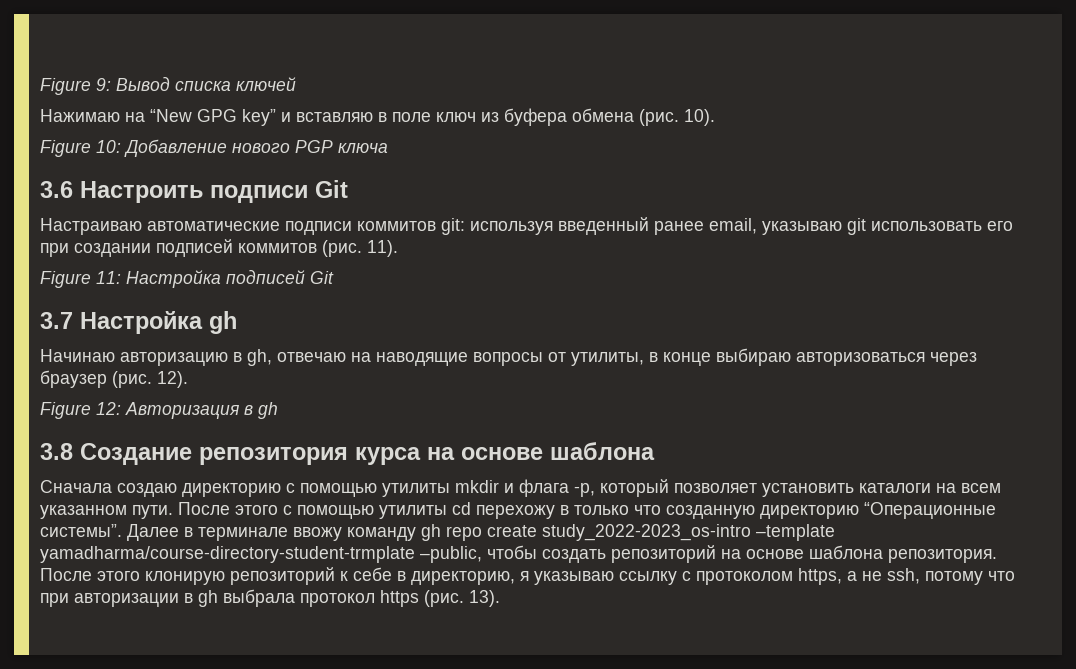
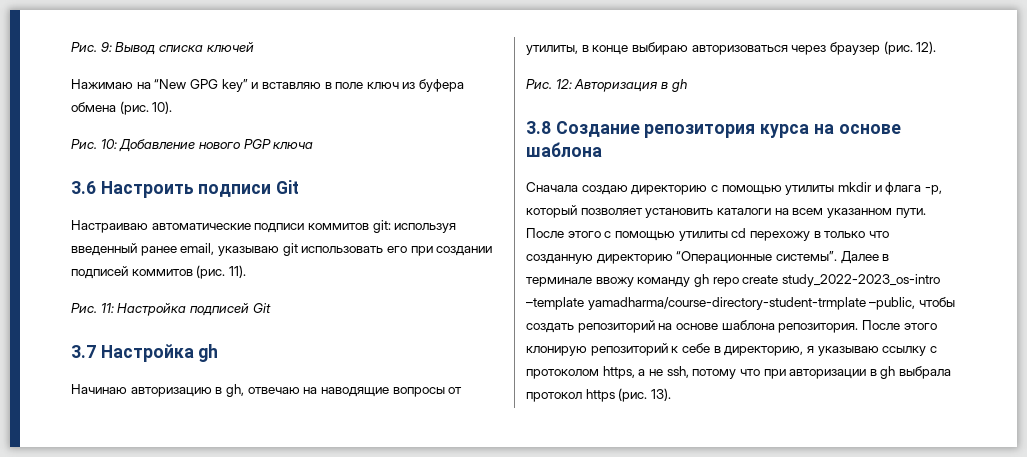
[40,78,91,95] Figure -> [71,42,97,52] Рис.
[40,140,91,157] Figure -> [71,139,97,149] Рис.
[40,271,91,288] Figure -> [71,303,97,313] Рис.
[40,402,91,419] Figure -> [526,79,552,89] Рис.

